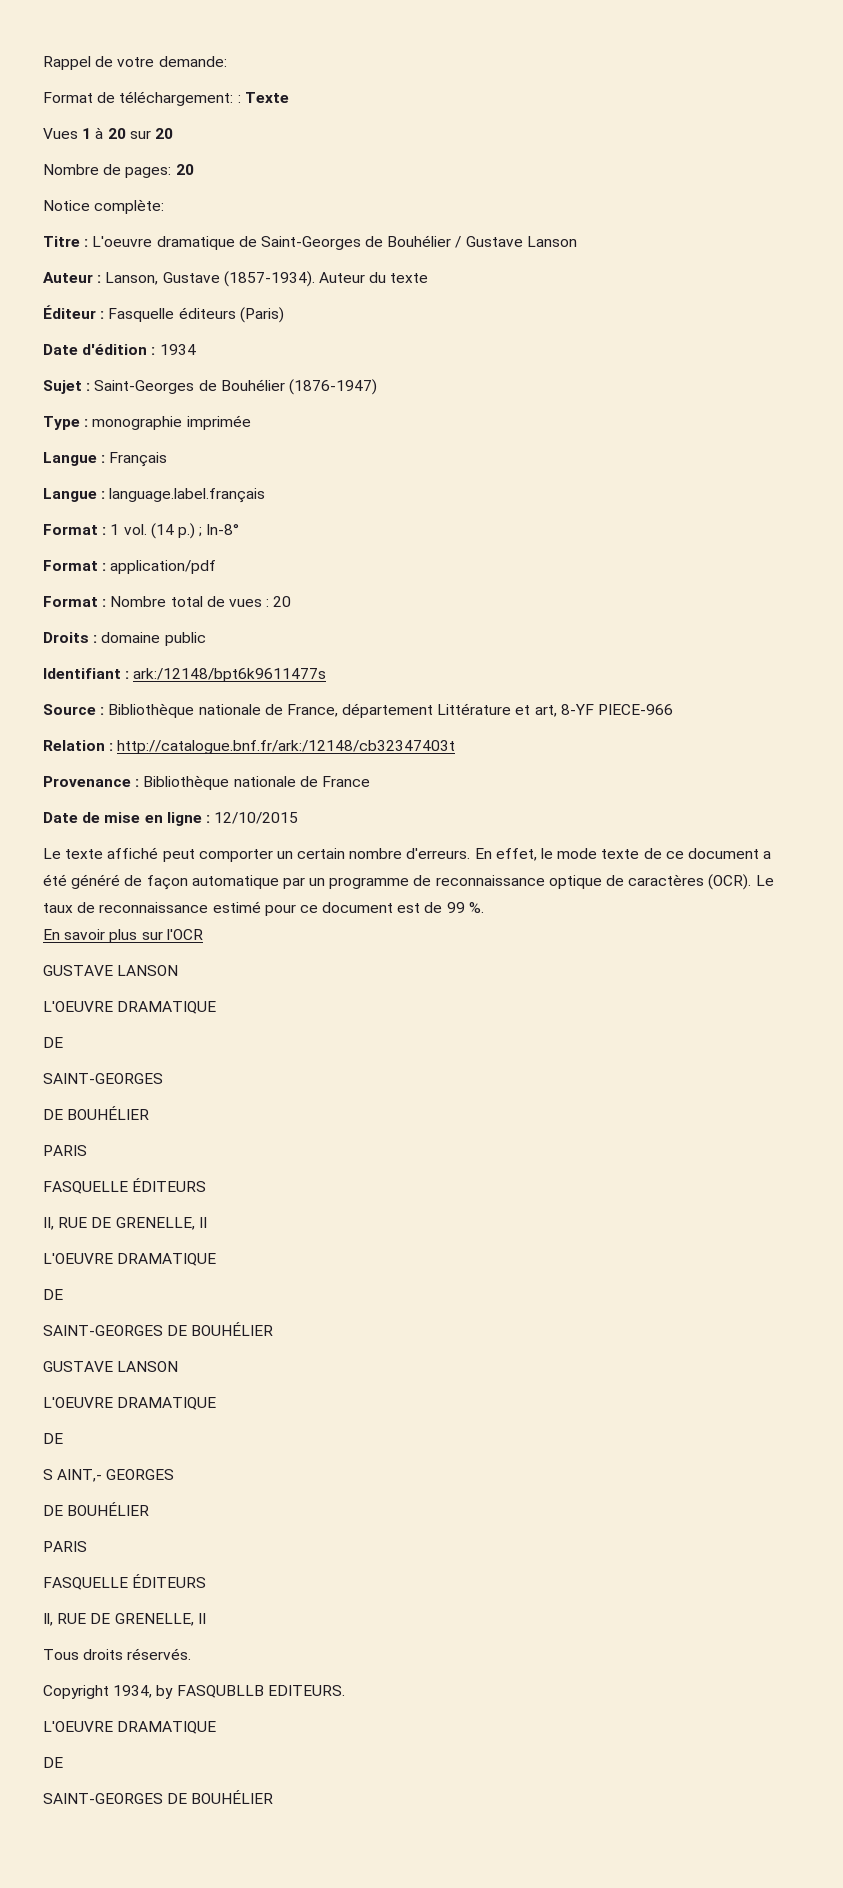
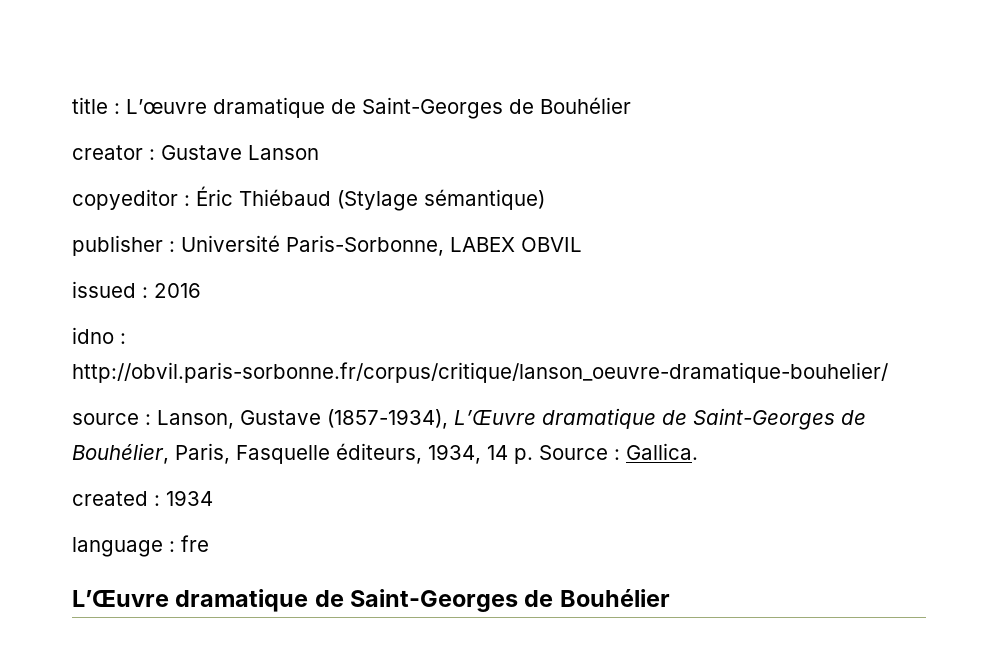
[43,56,227,70] [43,91,289,106] [43,127,173,139] [43,164,194,178] [43,199,165,214] [43,235,462,250] Rappel de votre demande: // Format de téléchargement: : Texte // Vues 1 à 20 sur 20 // Nombre de pages: 20 // Notice complète: // Titre : L'oeuvre dramatique de Saint-Georges de Bouhélier / -> [72,97,631,119] [72,145,155,160] title : L’œuvre dramatique de Saint-Georges de Bouhélier // creator :
[43,271,429,287] [43,305,284,323] [43,344,196,355] [43,379,377,395] [43,415,251,430] [43,452,168,467] [43,488,266,503] [43,523,240,539] [43,560,217,574] [43,596,292,607] [43,632,206,646] [43,668,327,682] [43,703,674,718] [43,740,456,754] [43,775,370,790] [43,812,299,826] [43,847,772,862] [43,874,774,890] [43,901,484,916] [43,929,203,943] [43,965,179,976] [43,1001,217,1014] [43,1037,63,1048] [43,1073,163,1084] [43,1106,150,1120] [43,1145,87,1156] [43,1178,207,1194] [43,1217,207,1230] [43,1253,217,1266] [43,1289,63,1300] [43,1322,274,1336] [43,1361,179,1372] [43,1397,217,1410] [43,1433,63,1444] [43,1469,175,1482] [43,1502,150,1516] [43,1541,87,1552] [43,1574,207,1590] [43,1613,206,1626] [43,1648,192,1660] [43,1685,345,1699] [43,1721,217,1734] [43,1757,63,1768] [43,1790,274,1804] Auteur : Lanson, Gustave (1857-1934). Auteur du texte // Éditeur : Fasquelle éditeurs (Paris) // Date d'édition : 1934 // Sujet : Saint-Georges de Bouhélier (1876-1947) // Type : monographie imprimée // Langue : Français // Langue : language.label.français // Format : 1 vol. (14 p.) ; In-8° // Format : application/pdf // Format : Nombre total de vues : 20 // Droits : domaine public // Identifiant : ark:/12148/bpt6k9611477s // Source : Bibliothèque nationale de France, département Littérature et art, 8-YF PIECE-966 // Relation : http://catalogue.bnf.fr/ark:/12148/cb32347403t // Provenance : Bibliothèque nationale de France // Date de mise en ligne : 12/10/2015 // Le texte affiché peut comporter un certain nombre d'erreurs. En effet, le mode texte de ce document a été généré de façon automatique par un programme de reconnaissance optique de caractères (OCR). Le taux de reconnaissance estimé pour ce document est de 99 %. // En savoir plus sur l'OCR // GUSTAVE LANSON // L'OEUVRE DRAMATIQUE // DE // SAINT-GEORGES // DE BOUHÉLIER // PARIS // FASQUELLE ÉDITEURS // II, RUE DE GRENELLE, II // L'OEUVRE DRAMATIQUE // DE // SAINT-GEORGES DE BOUHÉLIER // GUSTAVE LANSON // L'OEUVRE DRAMATIQUE // DE // S AINT,- GEORGES // DE BOUHÉLIER // PARIS // FASQUELLE ÉDITEURS // Il, RUE DE GRENELLE, II // Tous droits réservés. // Copyright 1934, by FASQUBLLB EDITEURS. // L'OEUVRE DRAMATIQUE // DE // SAINT-GEORGES DE BOUHÉLIER -> [72,186,545,211] [72,235,582,256] [72,281,201,298] [72,327,126,344] [72,362,888,383] [72,408,866,430] [72,443,698,464] [72,490,213,506] [72,535,209,557] [72,589,670,612] copyeditor : Éric Thiébaud (Stylage sémantique) // publisher : Université Paris-Sorbonne, LABEX OBVIL // issued : 2016 // idno : http://obvil.paris-sorbonne.fr/corpus/critique/lanson_oeuvre-dramatique-bouhelier/ // source : Lanson, Gustave (1857-1934), L’Œuvre dramatique de Saint-Georges de Bouhélier, Paris, Fasquelle éditeurs, 1934, 14 p. Source : Gallica. // created : 1934 // language : fre // L’Œuvre dramatique de Saint-Georges de Bouhélier

